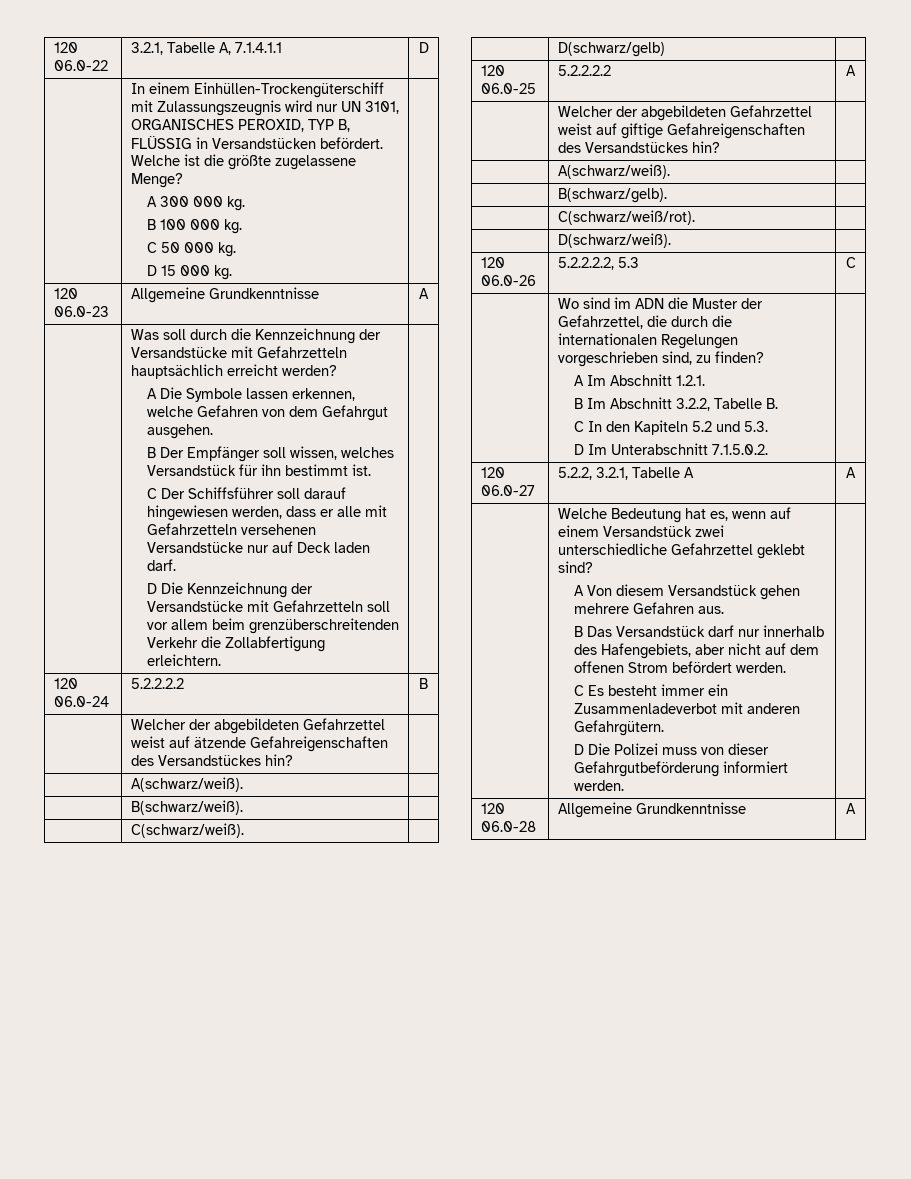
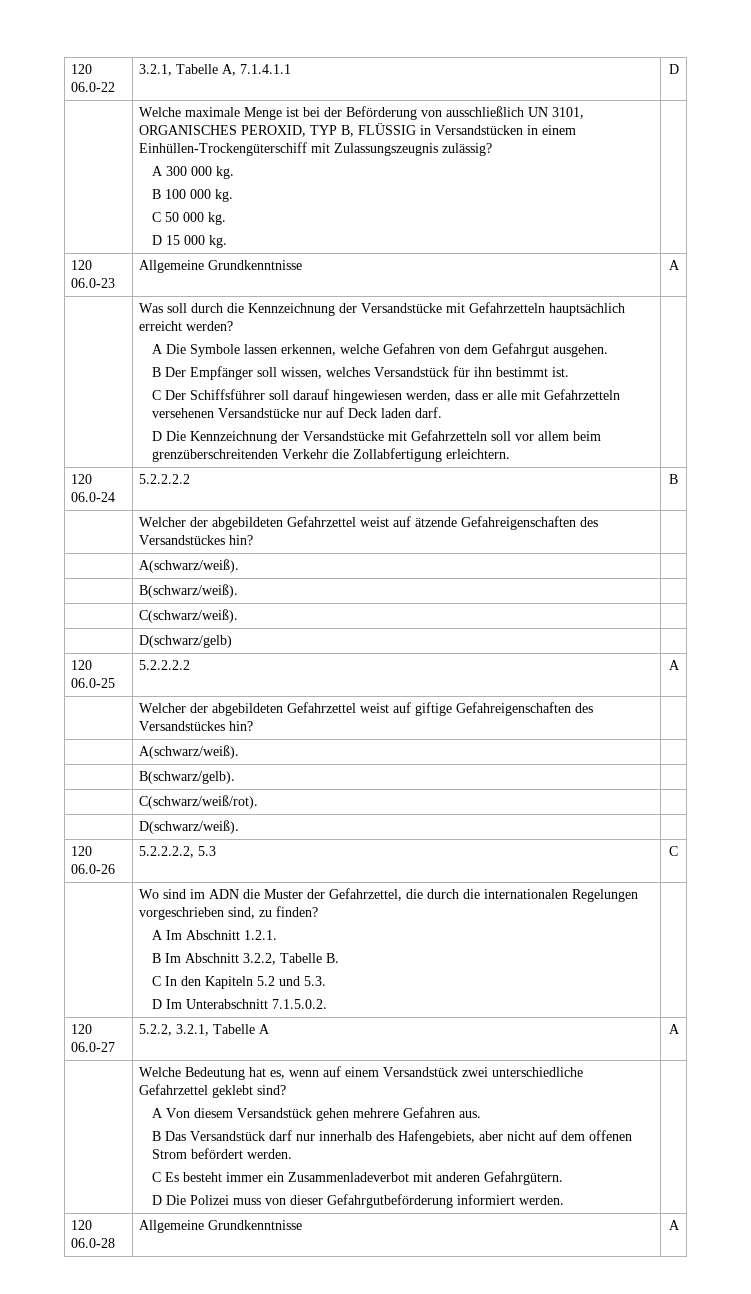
[130,82,384,98] [130,100,338,116] In einem Einhüllen-Trockengüterschiff mit Zulassungszeugnis wird nur -> [139,106,525,120] Welche maximale Menge ist bei der Beförderung von ausschließlich
[319,137,383,149] [130,154,356,170] [130,173,183,188] befördert. Welche ist die größte zugelassene Menge? -> [527,125,577,135] [139,142,493,156] in einem Einhüllen-Trockengüterschiff mit Zulassungszeugnis zulässig?

